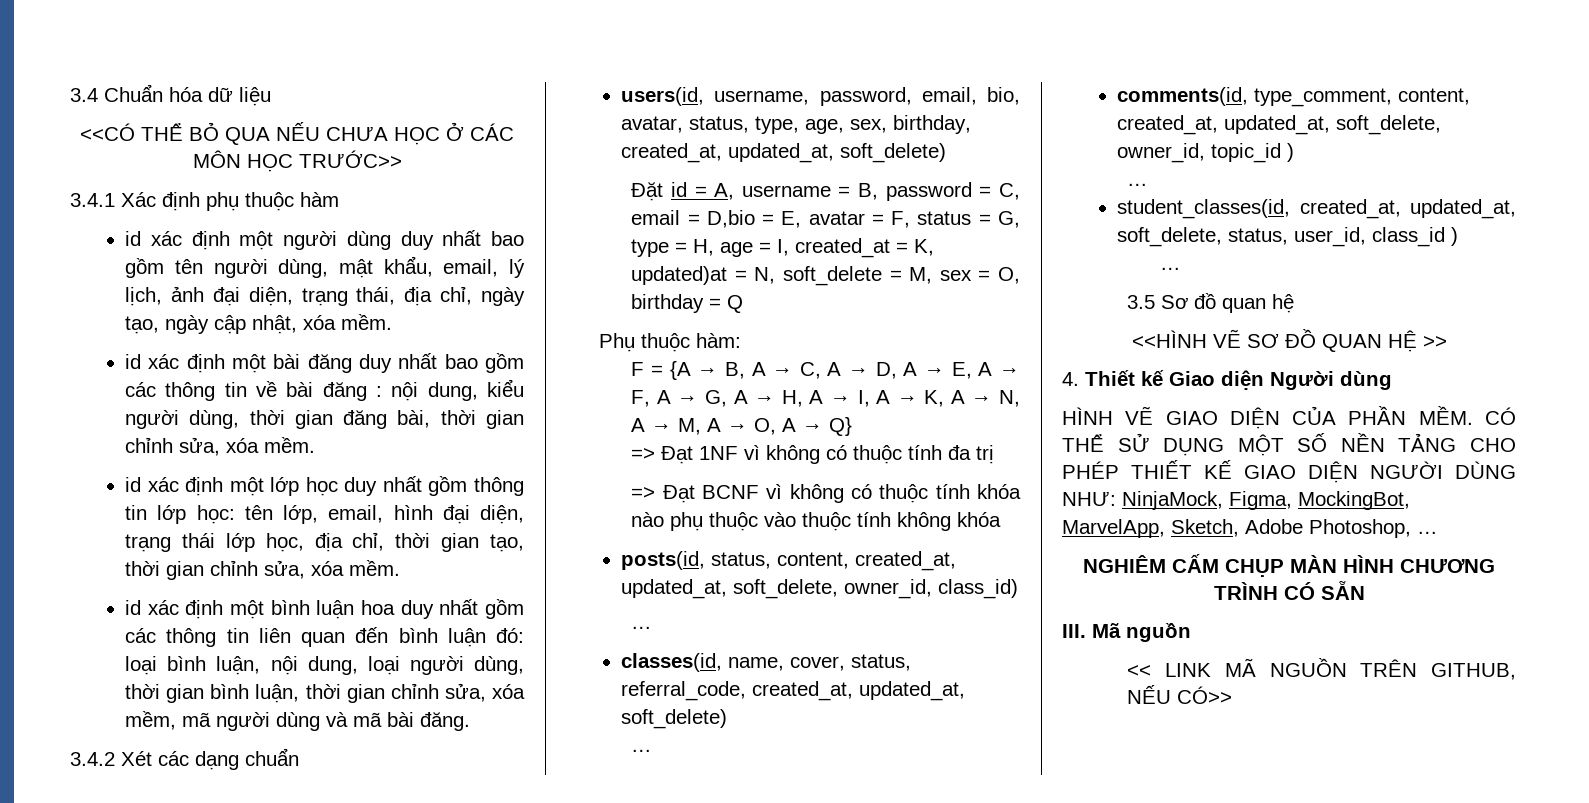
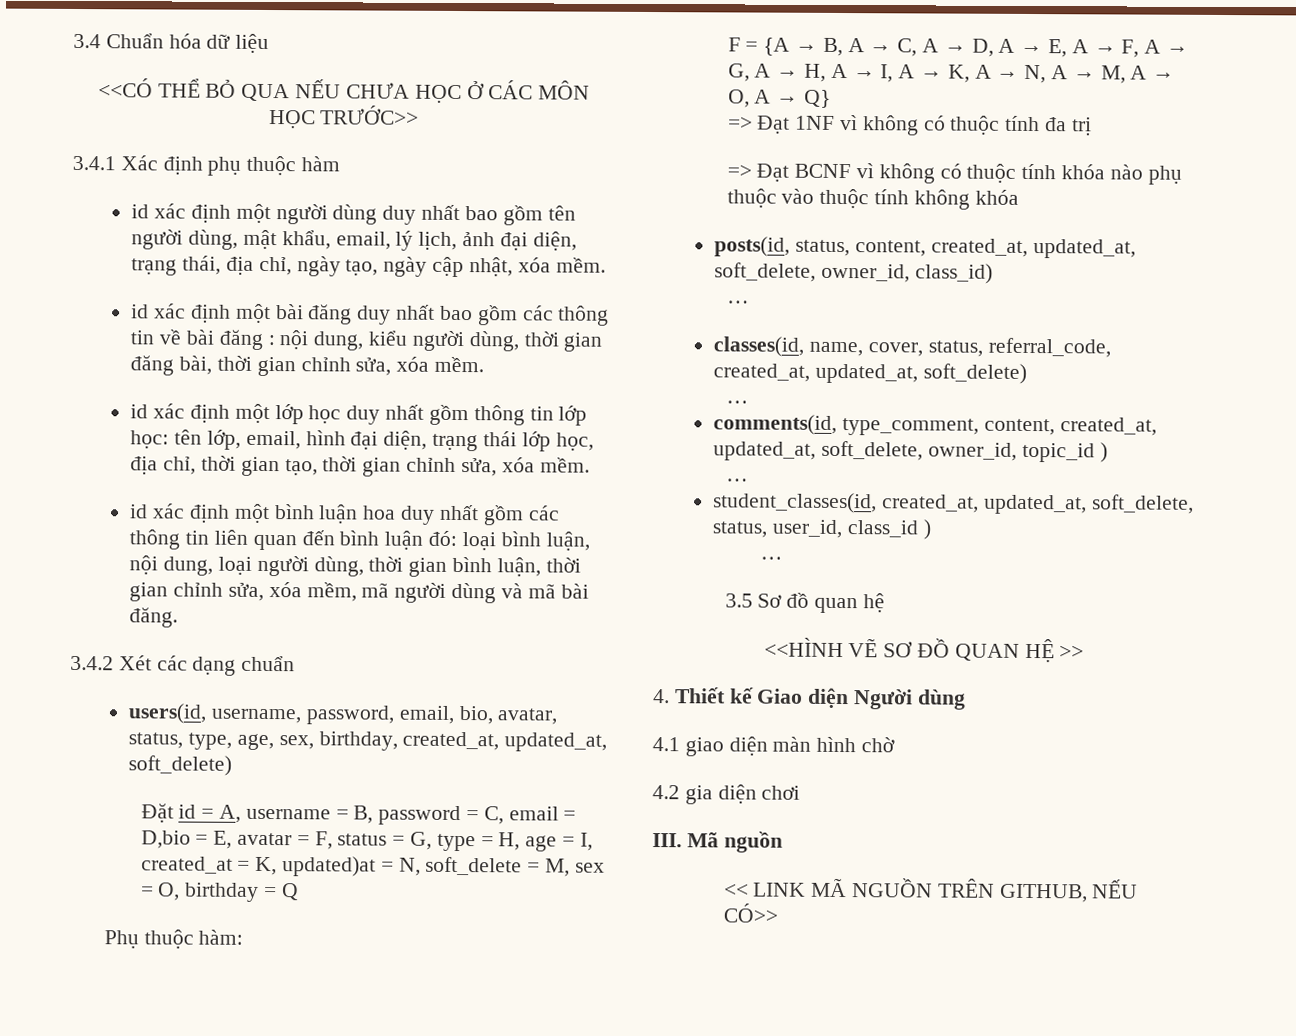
[1062,406,1516,429] [1062,433,1516,456] [1062,460,1516,483] [1062,491,1410,510] [1062,519,1438,538] [1083,554,1495,577] [1213,581,1365,600] HÌNH VẼ GIAO DIỆN CỦA PHẦN MỀM. CÓ THỂ SỬ DỤNG MỘT SỐ NỀN TẢNG CHO PHÉP THIẾT KẾ GIAO DIỆN NGƯỜI DÙNG NHƯ: NinjaMock, Figma, MockingBot, MarvelApp, Sketch, Adobe Photoshop, … // NGHIÊM CẤM CHỤP MÀN HÌNH CHƯƠNG TRÌNH CÓ SẴN -> [652,736,896,757] [652,784,801,805] 4.1 giao diện màn hình chờ // 4.2 gia diện chơi

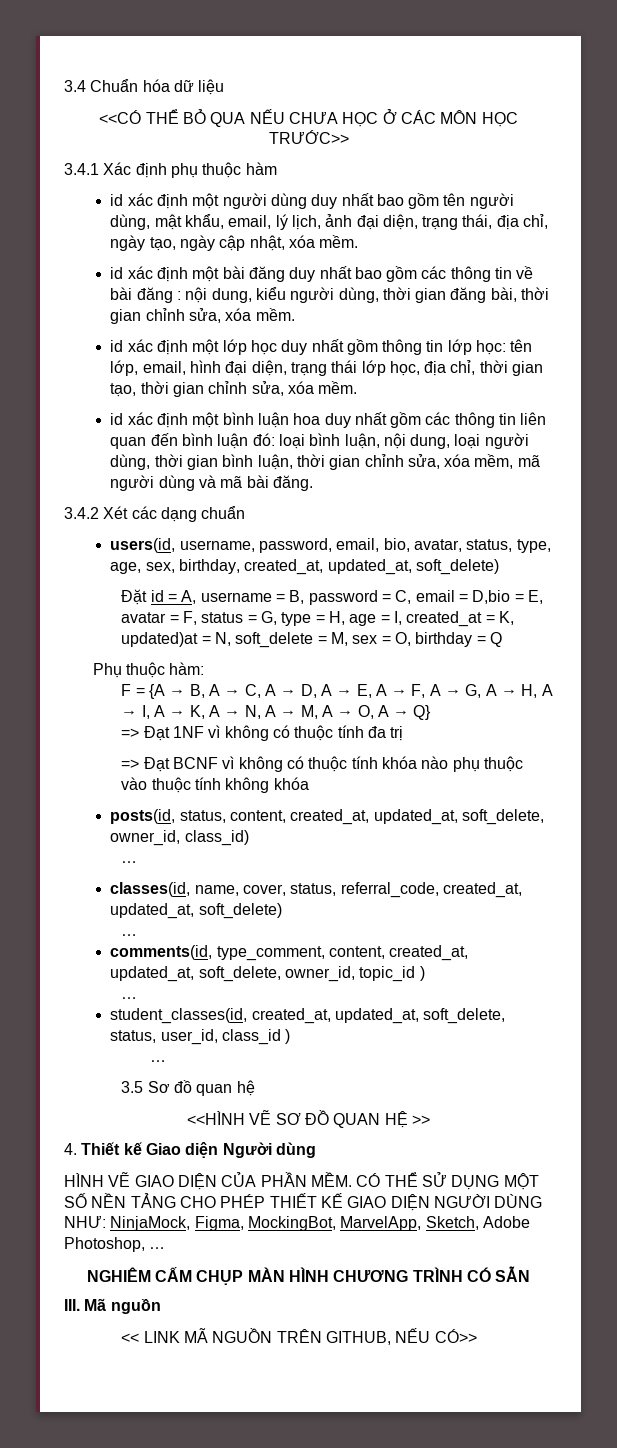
[652,736,896,757] [652,784,801,805] 4.1 giao diện màn hình chờ // 4.2 gia diện chơi -> [64,1172,539,1190] [64,1193,543,1211] [64,1216,530,1231] [64,1237,166,1252] [86,1266,531,1285] HÌNH VẼ GIAO DIỆN CỦA PHẦN MỀM. CÓ THỂ SỬ DỤNG MỘT SỐ NỀN TẢNG CHO PHÉP THIẾT KẾ GIAO DIỆN NGƯỜI DÙNG NHƯ: NinjaMock, Figma, MockingBot, MarvelApp, Sketch, Adobe Photoshop, … // NGHIÊM CẤM CHỤP MÀN HÌNH CHƯƠNG TRÌNH CÓ SẴN

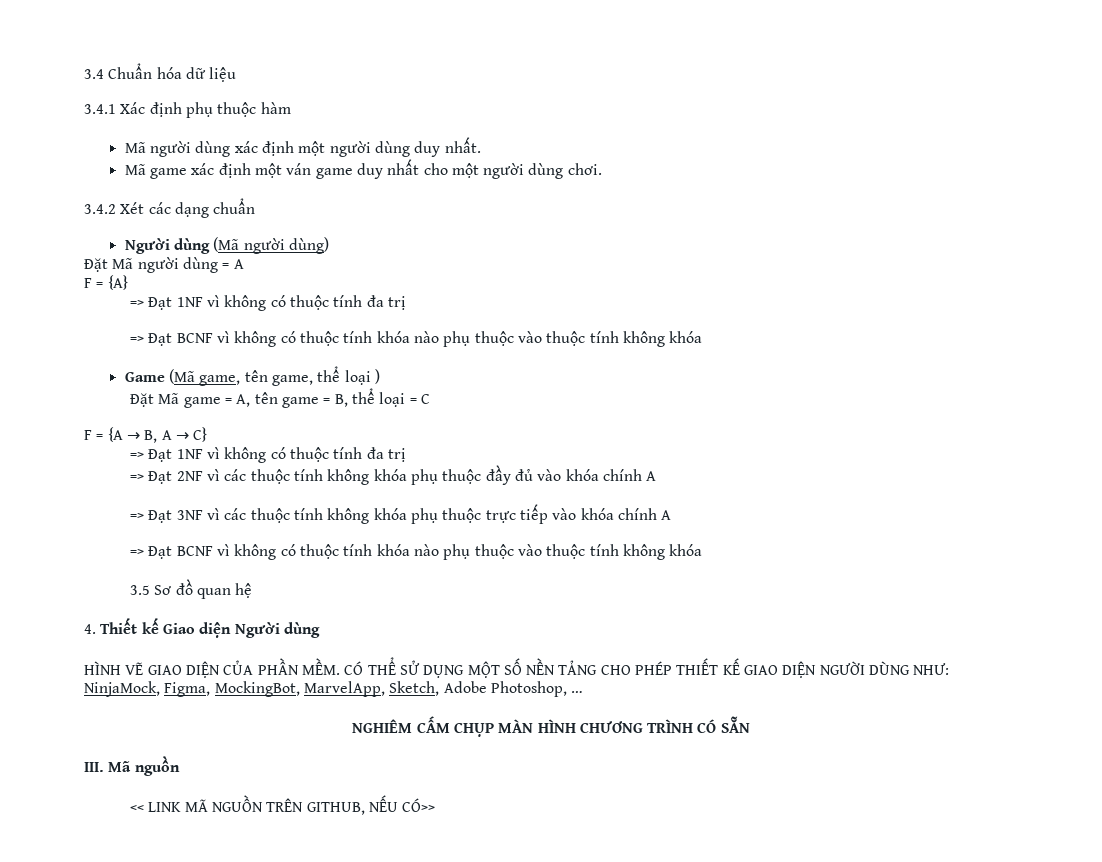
[99,109,518,127] [268,130,349,144] // <<CÓ THỂ BỎ QUA NẾU CHƯA HỌC Ở CÁC MÔN HỌC TRƯỚC>> -> (237, 74) none
[110,194,124,206] id -> [124,141,231,157] Mã người dùng
[341,193,514,209] [110,214,549,230] [110,235,359,251] [110,266,534,282] [110,287,550,303] [110,308,295,324] [110,339,533,355] [110,360,544,376] [110,381,358,397] [110,412,547,428] [110,433,529,449] [110,454,540,470] [110,475,313,491] nhất bao gồm tên người dùng, mật khẩu, email, lý lịch, ảnh đại diện, trạng thái, địa chỉ, ngày tạo, ngày cập nhật, xóa mềm. // id xác định một bài đăng duy nhất bao gồm các thông tin về bài đăng : nội dung, kiểu người dùng, thời gian đăng bài, thời gian chỉnh sửa, xóa mềm. // id xác định một lớp học duy nhất gồm thông tin lớp học: tên lớp, email, hình đại diện, trạng thái lớp học, địa chỉ, thời gian tạo, thời gian chỉnh sửa, xóa mềm. // id xác định một bình luận hoa duy nhất gồm các thông tin liên quan đến bình luận đó: loại bình luận, nội dung, loại người dùng, thời gian bình luận, thời gian chỉnh sửa, xóa mềm, mã người dùng và mã bài đăng. -> [444,137,481,153] [124,159,602,179] nhất. // Mã game xác định một ván game duy nhất cho một người dùng chơi.
[110,538,551,553] [110,559,499,575] [121,589,543,605] [121,611,514,627] [121,632,502,648] [92,662,205,678] [121,684,553,699] [121,705,432,720] users(id, username, password, email, bio, avatar, status, type, age, sex, birthday, created_at, updated_at, soft_delete) // Đặt id = A, username = B, password = C, email = D,bio = E, avatar = F, status = G, type = H, age = I, created_at = K, updated)at = N, soft_delete = M, sex = O, birthday = Q // Phụ thuộc hàm: // F = {A → B, A → C, A → D, A → E, A → F, A → G, A → H, A → I, A → K, A → N, A → M, A → O, A → Q} -> [124,237,329,254] [84,257,244,273] [84,275,128,290] Người dùng (Mã người dùng) // Đặt Mã người dùng = A // F = {A}
[110,809,544,825] [110,830,249,846] [121,861,138,863] [110,882,522,898] [110,903,282,919] [121,934,138,936] [110,945,469,961] [110,966,425,982] [121,997,138,999] [110,1008,506,1024] [110,1029,291,1045] [150,1060,167,1062] posts(id, status, content, created_at, updated_at, soft_delete, owner_id, class_id) // … // classes(id, name, cover, status, referral_code, created_at, updated_at, soft_delete) // … // comments(id, type_comment, content, created_at, updated_at, soft_delete, owner_id, topic_id ) // … // student_classes(id, created_at, updated_at, soft_delete, status, user_id, class_id ) // … -> [124,366,380,386] [130,388,430,408] [84,427,208,443] [130,447,406,463] [130,465,657,485] [130,504,672,524] [130,544,703,560] Game (Mã game, tên game, thể loại ) // Đặt Mã game = A, tên game = B, thể loại = C // F = {A → B, A → C} // => Đạt 1NF vì không có thuộc tính đa trị // => Đạt 2NF vì các thuộc tính không khóa phụ thuộc đầy đủ vào khóa chính A // => Đạt 3NF vì các thuộc tính không khóa phụ thuộc trực tiếp vào khóa chính A // => Đạt BCNF vì không có thuộc tính khóa nào phụ thuộc vào thuộc tính không khóa
[187,1110,430,1128] // <<HÌNH VẼ SƠ ĐỒ QUAN HỆ >> -> (253, 590) none

